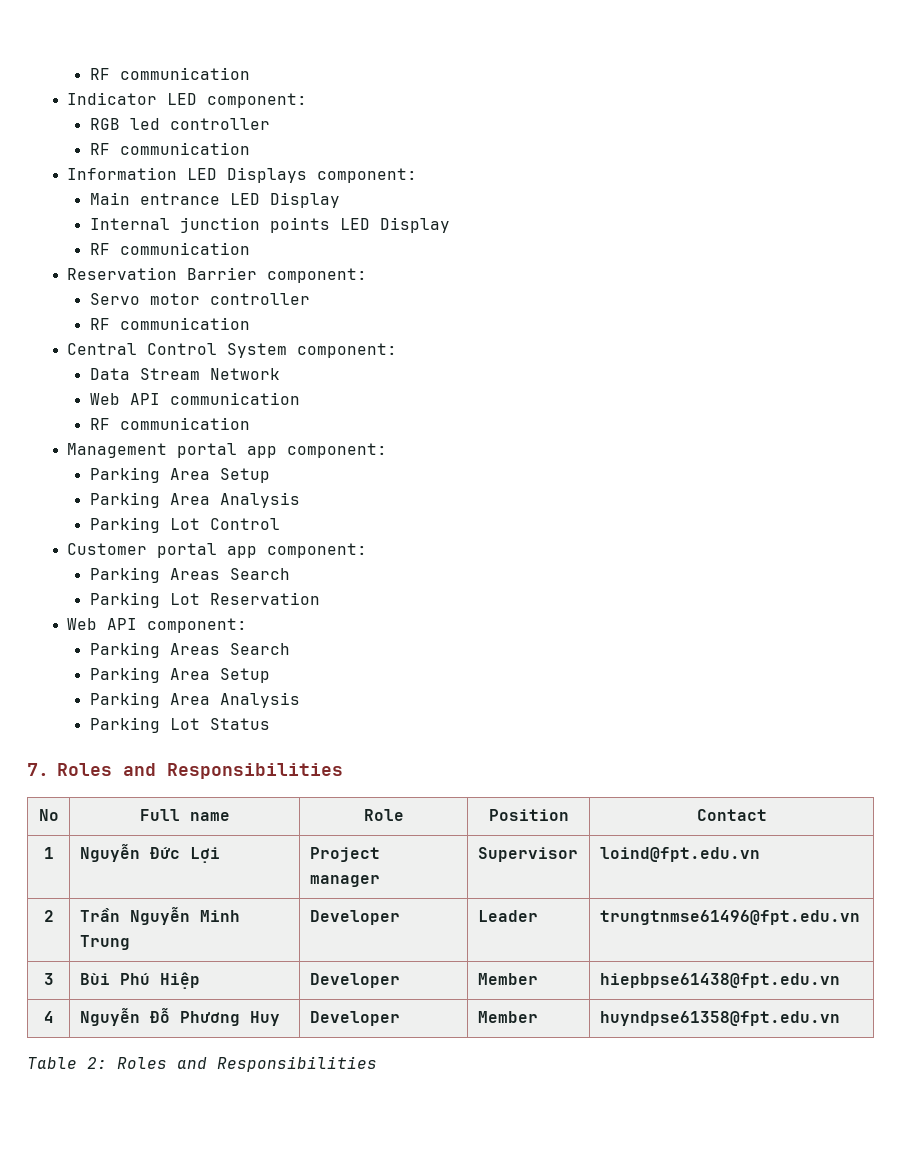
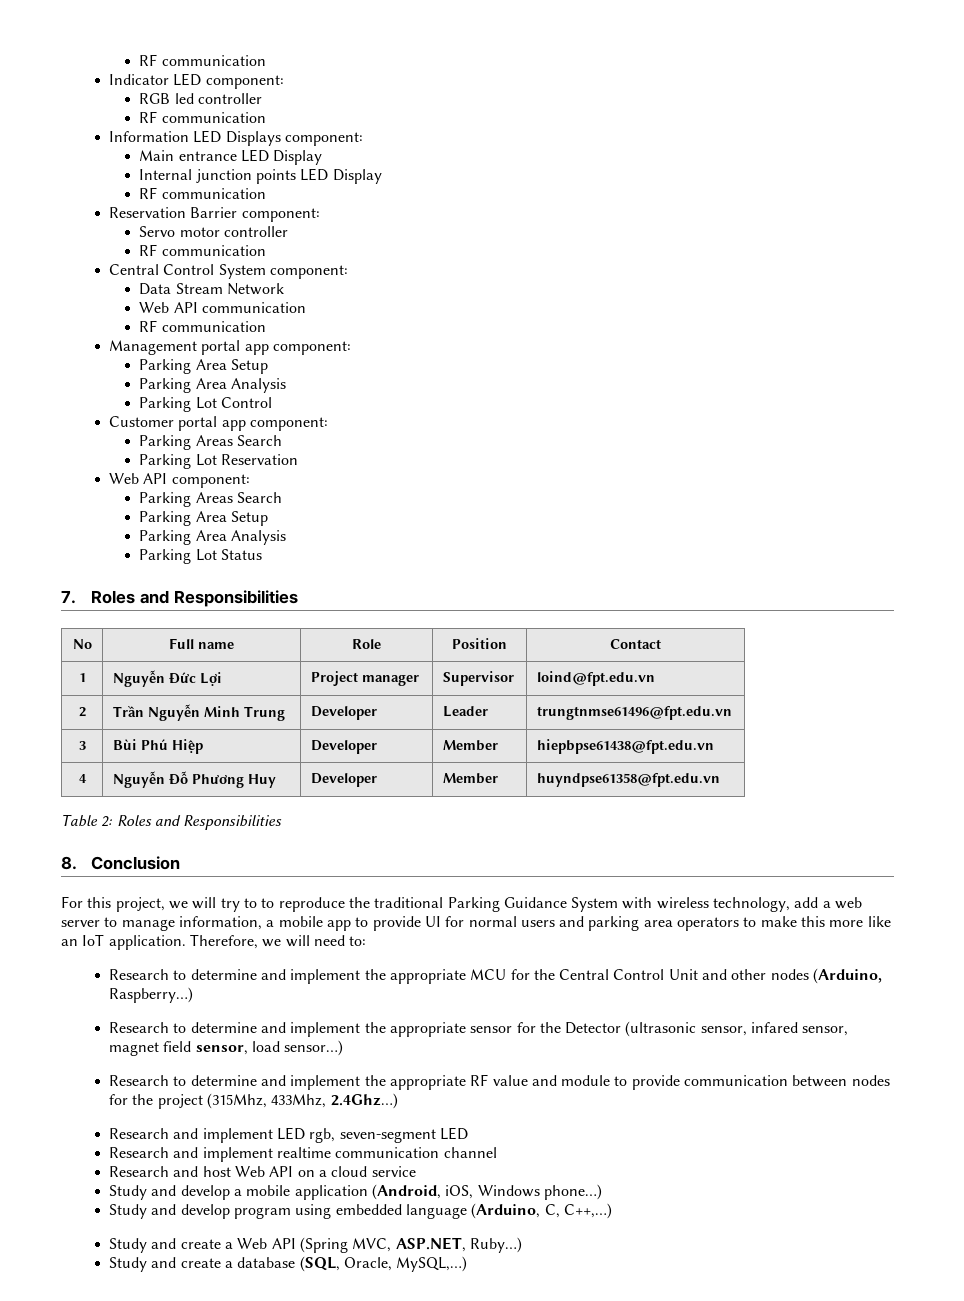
(377, 1064) none -> [61,856,181,870] [61,896,863,912] [61,916,891,931] [61,934,367,950] [108,968,883,984] [108,987,193,1003] [108,1021,849,1037] [108,1040,344,1056] [108,1074,890,1090] [108,1093,398,1109] [108,1127,468,1143] [108,1147,497,1162] [108,1166,416,1177] [108,1184,602,1200] [108,1203,612,1219] [108,1237,522,1253] [108,1256,468,1272] // 8. Conclusion // For this project, we will try to to reproduce the traditional Parking Guidance System with wireless technology, add a web server to manage information, a mobile app to provide UI for normal users and parking area operators to make this more like an IoT application. Therefore, we will need to: // Research to determine and implement the appropriate MCU for the Central Control Unit and other nodes (Arduino, Raspberry…) // Research to determine and implement the appropriate sensor for the Detector (ultrasonic sensor, infared sensor, magnet field sensor, load sensor…) // Research to determine and implement the appropriate RF value and module to provide communication between nodes for the project (315Mhz, 433Mhz, 2.4Ghz…) // Research and implement LED rgb, seven-segment LED // Research and implement realtime communication channel // Research and host Web API on a cloud service // Study and develop a mobile application (Android, iOS, Windows phone…) // Study and develop program using embedded language (Arduino, C, C++,…) // Study and create a Web API (Spring MVC, ASP.NET, Ruby…) // Study and create a database (SQL, Oracle, MySQL,…)

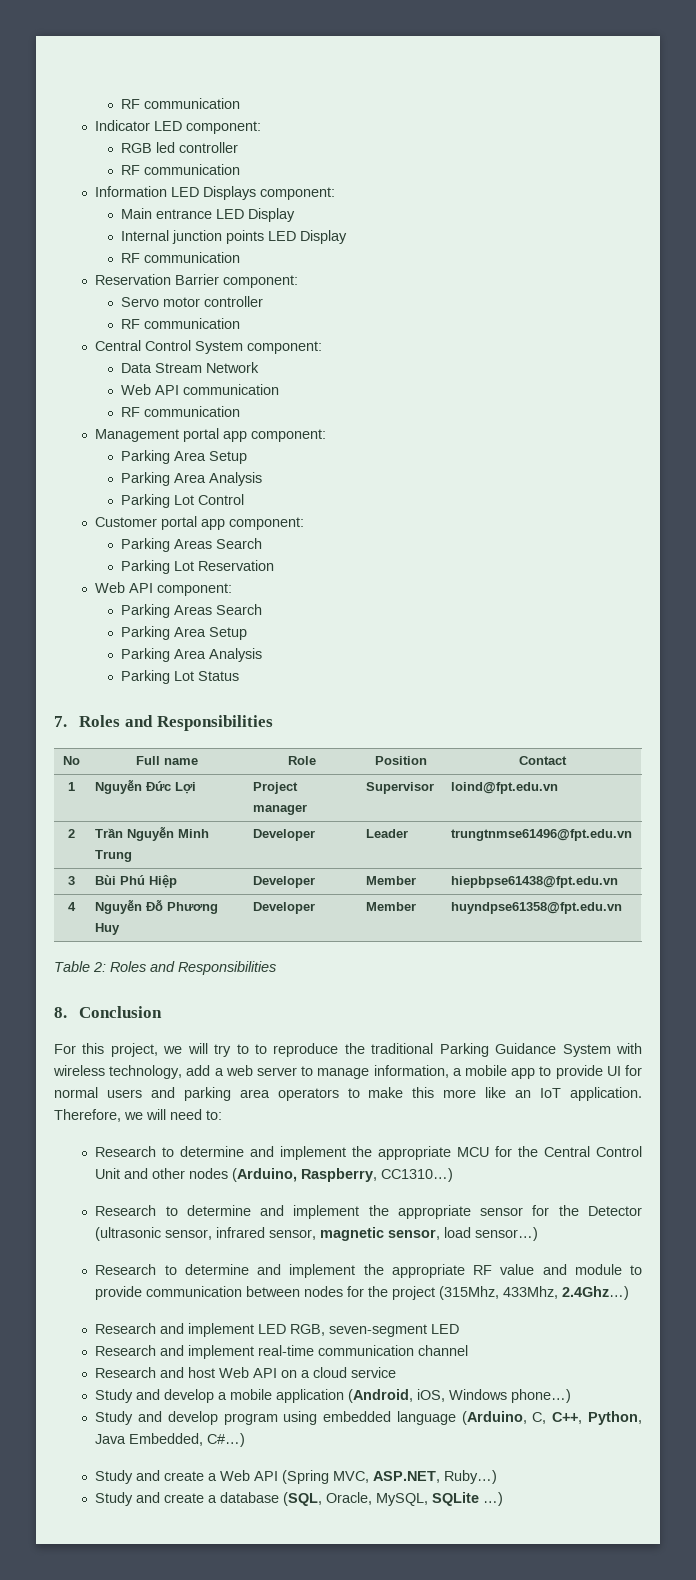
[108,987,193,1003] Raspberry…) -> [301,1168,454,1182] Raspberry, CC1310…)
[751,1022,849,1036] [108,1041,192,1056] infared sensor, magnet field -> [216,1227,385,1241] infrared sensor, magnetic
[309,1128,336,1143] rgb, -> [290,1324,326,1336] RGB,
[276,1147,331,1158] realtime -> [258,1345,315,1356] real-time
[563,1203,612,1219] C++,…) -> [552,1411,643,1425] [95,1433,246,1447] C++, Python, Java Embedded, C#…)
[396,1256,468,1272] MySQL,…) -> [376,1492,504,1506] MySQL, SQLite …)

